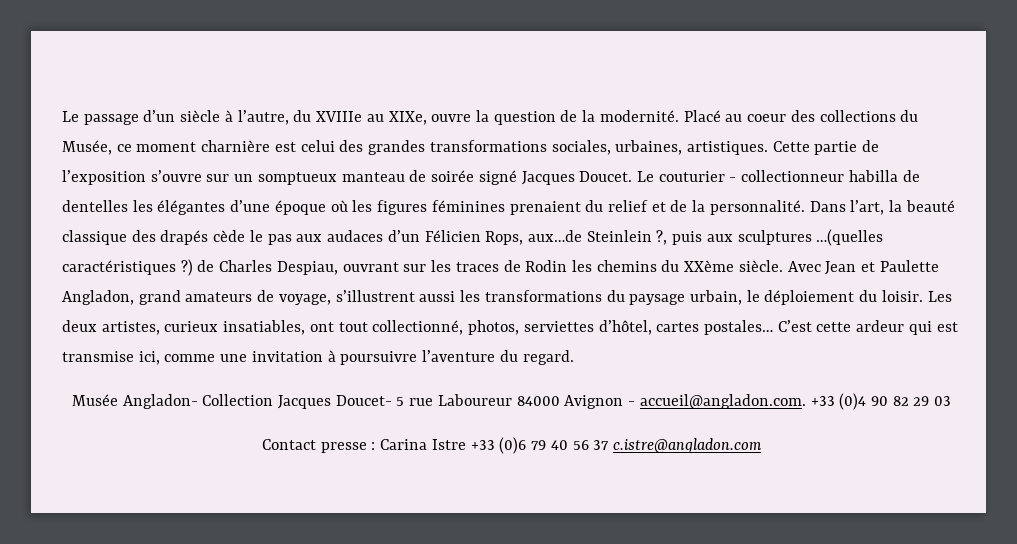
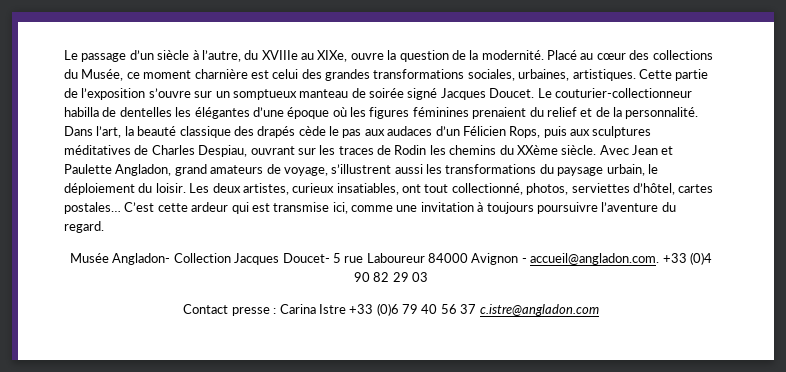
[747,114,787,122] coeur -> [596,53,626,60] cœur
[658,170,845,182] couturier - collectionneur -> [554,88,692,98] couturier-collectionneur
[527,229,884,246] [62,259,193,276] aux…de Steinlein ?, puis aux sculptures …(quelles caractéristiques ?) -> [543,126,652,138] [64,145,131,155] puis aux sculptures méditatives
(336, 356) none -> [486,202,534,214] toujours

